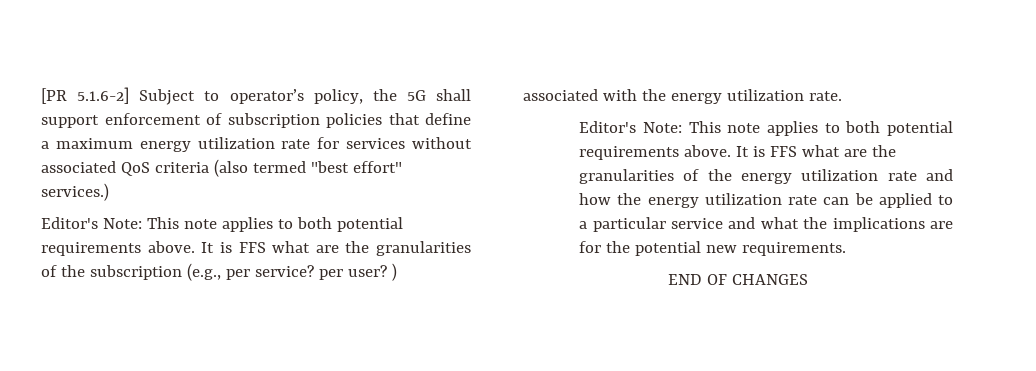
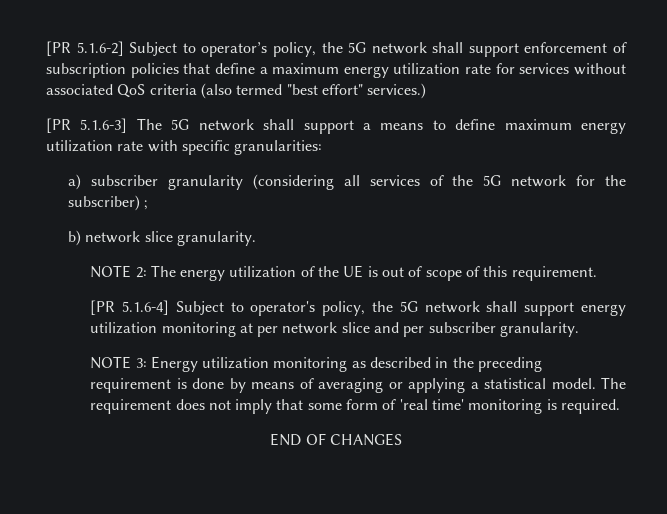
(426, 95) none -> [371,42,427,54] network
[41,217,403,232] [41,241,471,256] [41,263,397,281] [523,89,842,104] [579,121,953,136] [579,145,897,160] [579,169,953,184] [579,193,953,208] [579,217,953,232] [579,241,847,256] Editor's Note: This note applies to both potential requirements above. It is FFS what are the granularities of the subscription (e.g., per service? per user? ) associated with the energy utilization rate. // Editor's Note: This note applies to both potential requirements above. It is FFS what are the granularities of the energy utilization rate and how the energy utilization rate can be applied to a particular service and what the implications are for the potential new requirements. -> [46,118,626,134] [46,140,323,155] [68,174,626,190] [68,195,149,211] [68,230,257,246] [90,265,597,281] [90,300,627,316] [90,322,580,337] [90,356,543,372] [90,377,626,393] [90,399,621,414] [PR 5.1.6-3] The 5G network shall support a means to define maximum energy utilization rate with specific granularities: // a) subscriber granularity (considering all services of the 5G network for the subscriber) ; // b) network slice granularity. // NOTE 2: The energy utilization of the UE is out of scope of this requirement. // [PR 5.1.6-4] Subject to operator's policy, the 5G network shall support energy utilization monitoring at per network slice and per subscriber granularity. // NOTE 3: Energy utilization monitoring as described in the preceding requirement is done by means of averaging or applying a statistical model. The requirement does not imply that some form of 'real time' monitoring is required.

